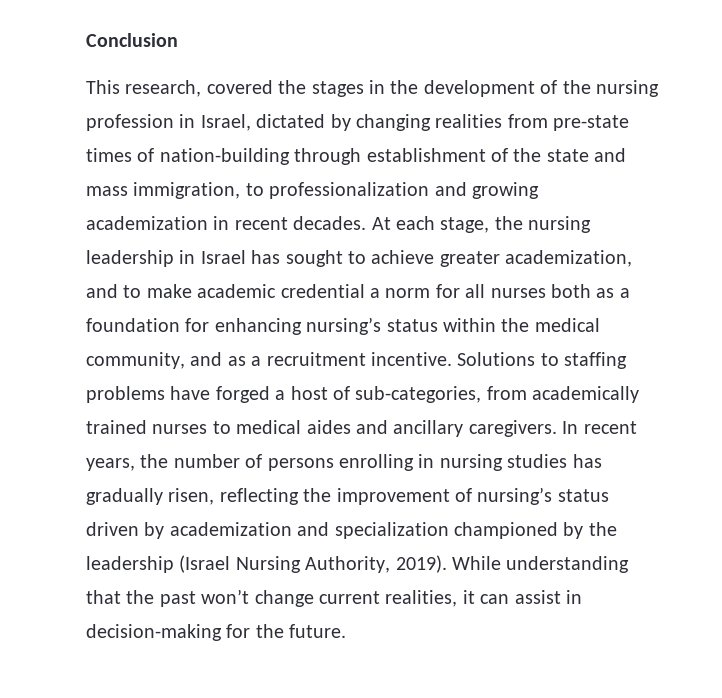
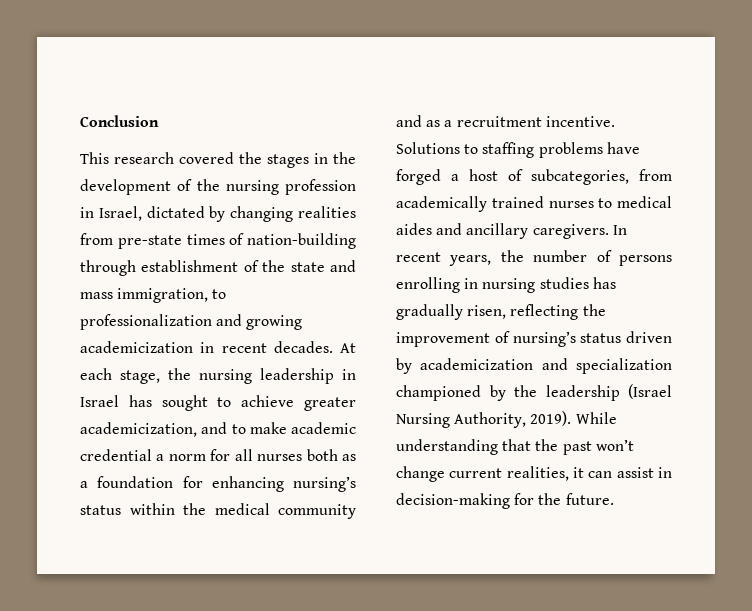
[125,80,202,97] research, -> [114,152,174,164] research
[86,216,208,230] academization -> [80,341,193,353] academicization
[505,250,633,267] academization, -> [80,422,197,437] academicization,
[86,352,185,369] community, -> [278,504,356,519] community
[355,386,482,403] sub-categories, -> [531,169,629,185] subcategories,
[169,522,292,536] academization -> [420,358,534,370] academicization

